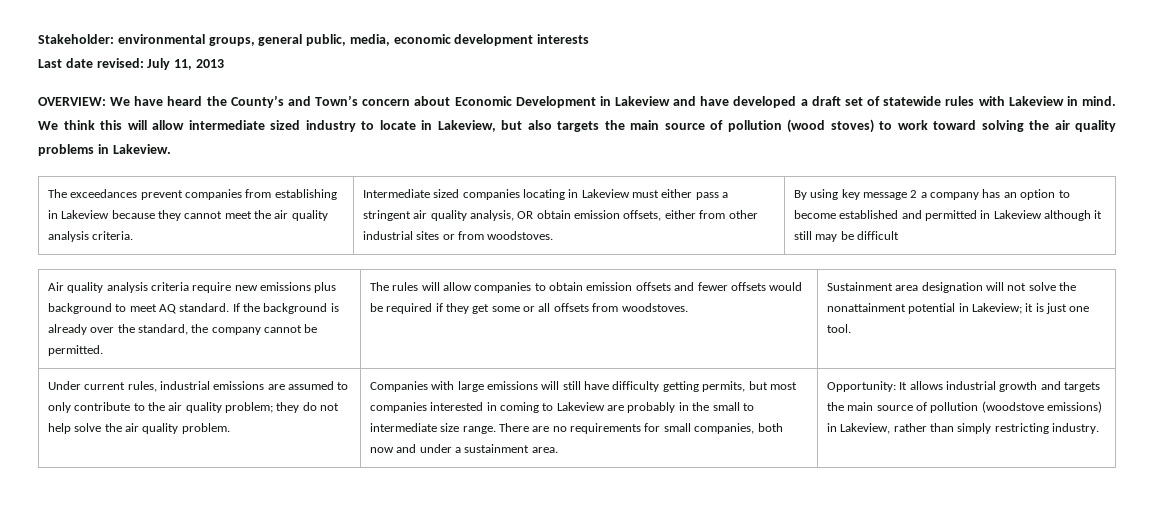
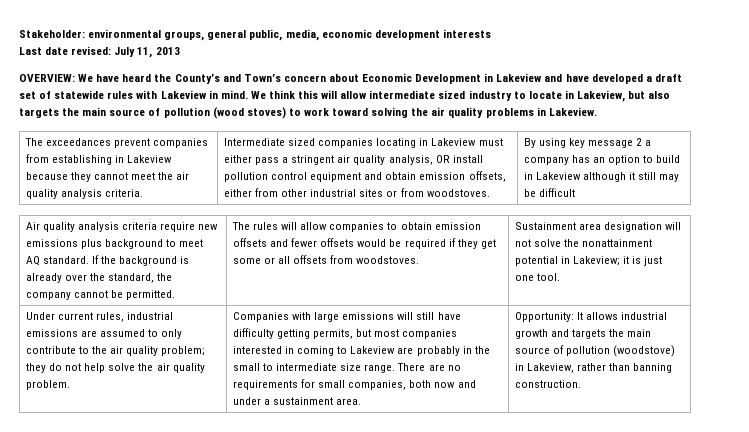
(534, 215) none -> [452,155,483,163] [223,172,383,182] install pollution control equipment and
[793,210,977,221] become established and permitted -> [656,155,681,163] build
[981,401,1103,413] (woodstove emissions) -> [613,345,676,357] (woodstove)
[957,423,1100,434] simply restricting industry. -> [633,363,673,373] [514,380,581,388] banning construction.

